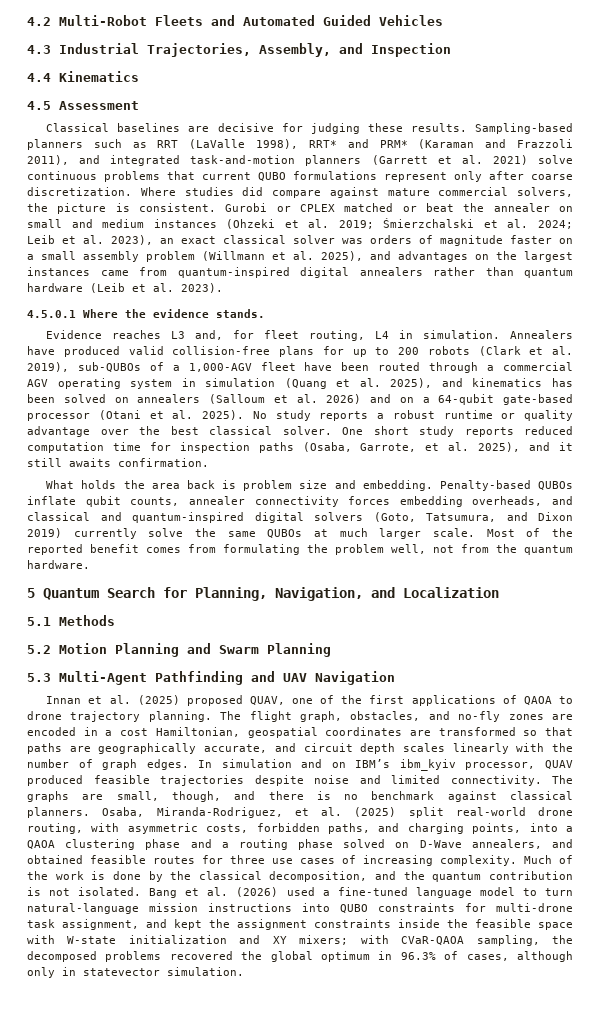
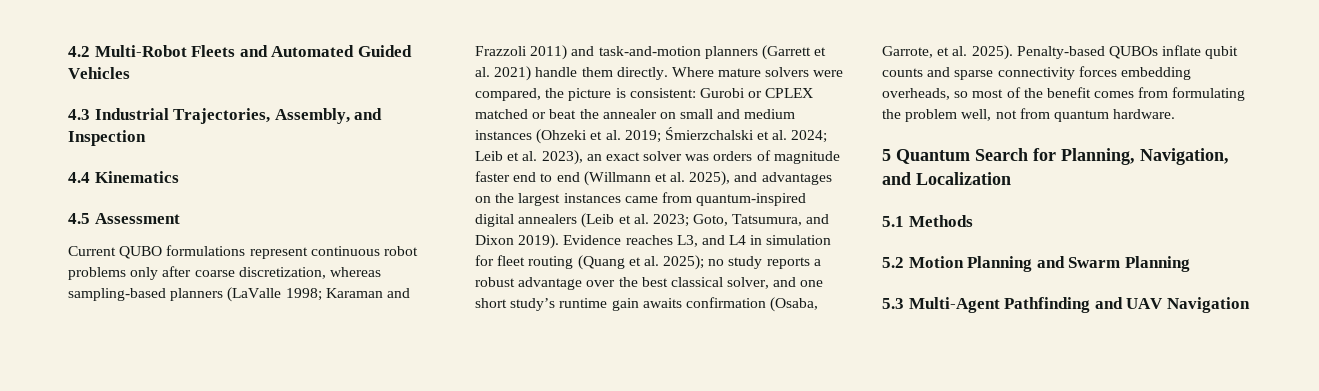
[46,123,573,134] [27,139,573,150] [27,155,181,166] Classical baselines are decisive for judging these results. Sampling-based planners such as RRT (LaValle 1998), RRT* and PRM* (Karaman and Frazzoli 2011), and integrated -> [68,245,418,259] [68,266,381,280] [68,287,410,302] [475,45,595,60] Current QUBO formulations represent continuous robot problems only after coarse discretization, whereas sampling-based planners (LaValle 1998; Karaman and Frazzoli 2011) and
[537,155,573,164] [27,171,573,182] [27,187,573,198] solve continuous problems that current QUBO formulations represent only after coarse discretization. Where studies did compare against mature commercial solvers, -> [535,67,844,80] [475,88,541,101] handle them directly. Where mature solvers were compared,
[139,203,216,212] consistent. -> [629,88,696,98] consistent:
[223,235,286,244] classical -> (640, 156) none
[559,238,573,244] [27,251,195,262] on a small assembly problem -> [513,172,580,182] end to end
[433,267,573,278] [27,283,223,293] [27,309,265,318] [46,330,574,341] [27,346,573,357] [27,362,574,373] [27,378,573,389] [27,394,573,405] [27,410,267,421] rather than quantum hardware (Leib et al. 2023). // 4.5.0.1 Where the evidence stands. // Evidence reaches L3 and, for fleet routing, L4 in simulation. Annealers have produced valid collision-free plans for up to 200 robots (Clark et al. 2019), sub-QUBOs of a 1,000-AGV fleet have been routed through a commercial AGV operating system in simulation (Quang et al. 2025), and kinematics has been solved on annealers (Salloum et al. 2026) and on a 64-qubit gate-based processor (Otani et al. 2025). No -> [581,213,830,228] [475,234,832,249] [475,255,725,270] (Leib et al. 2023; Goto, Tatsumura, and Dixon 2019). Evidence reaches L3, and L4 in simulation for fleet routing (Quang et al. 2025); no
[443,410,573,421] runtime or quality -> (515, 282) none
[282,426,573,437] [27,442,574,453] [27,458,209,467] [46,480,433,491] solver. One short study reports reduced computation time for inspection paths (Osaba, Garrote, et al. 2025), and it still awaits confirmation. // What holds the area back is problem size and embedding. -> [727,277,824,289] [475,297,819,312] [882,45,1013,60] solver, and one short study’s runtime gain awaits confirmation (Osaba, Garrote, et al. 2025).
[130,496,245,506] counts, annealer -> [882,67,994,80] counts and sparse
[552,496,573,505] [27,512,573,523] [27,528,574,539] [27,544,83,555] and classical and quantum-inspired digital solvers (Goto, Tatsumura, and Dixon 2019) currently solve the same QUBOs at much larger scale. Most of the reported -> [954,87,1043,98] so most of the
[496,544,517,553] the -> (1050, 113) none
[46,695,573,706] [27,711,573,722] [27,727,573,738] [27,743,573,754] [27,759,573,771] [27,775,573,786] [27,791,573,802] [27,807,573,818] [27,823,573,834] [27,839,573,850] [27,855,573,866] [27,871,573,882] [27,887,573,898] [27,903,573,914] [27,919,573,930] [27,935,574,946] [27,951,573,962] [27,967,244,978] // Innan et al. (2025) proposed QUAV, one of the first applications of QAOA to drone trajectory planning. The flight graph, obstacles, and no-fly zones are encoded in a cost Hamiltonian, geospatial coordinates are transformed so that paths are geographically accurate, and circuit depth scales linearly with the number of graph edges. In simulation and on IBM’s ibm_kyiv processor, QUAV produced feasible trajectories despite noise and limited connectivity. The graphs are small, though, and there is no benchmark against classical planners. Osaba, Miranda-Rodriguez, et al. (2025) split real-world drone routing, with asymmetric costs, forbidden paths, and charging points, into a QAOA clustering phase and a routing phase solved on D-Wave annealers, and obtained feasible routes for three use cases of increasing complexity. Much of the work is done by the classical decomposition, and the quantum contribution is not isolated. Bang et al. (2026) used a fine-tuned language model to turn natural-language mission instructions into QUBO constraints for multi-drone task assignment, and kept the assignment constraints inside the feasible space with W-state initialization and XY mixers; with CVaR-QAOA sampling, the decomposed problems recovered the global optimum in 96.3% of cases, although only in statevector simulation. -> (1250, 305) none

